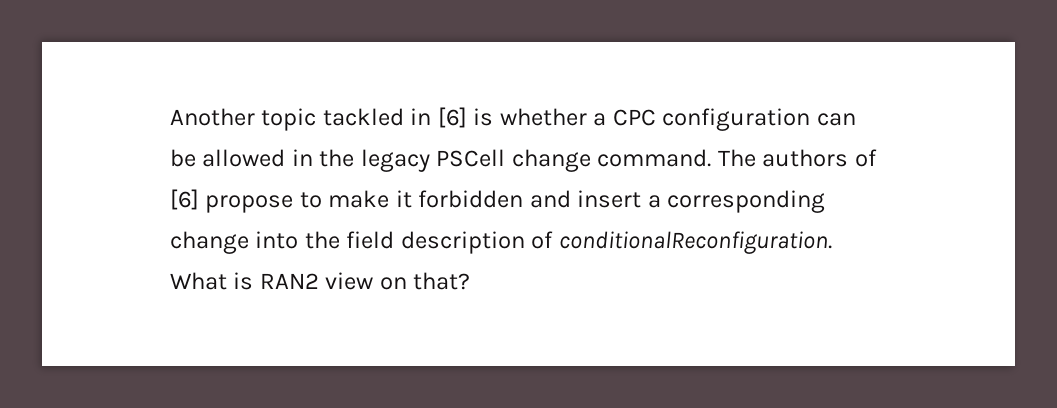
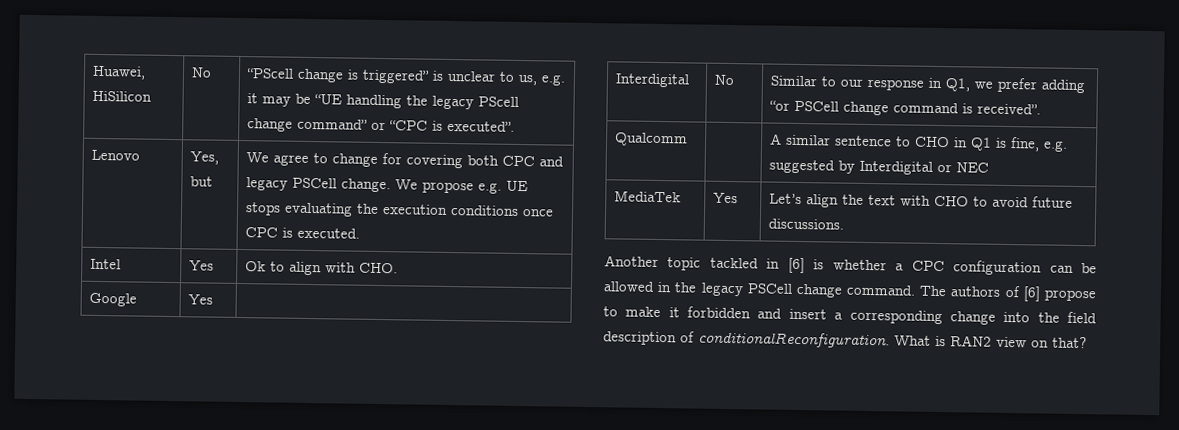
(170, 117) none -> [91,65,146,80] [91,90,152,102] [190,67,212,78] [245,68,566,86] [246,93,519,110] [246,118,515,132] [90,149,140,161] [189,151,219,165] [189,176,213,187] [245,152,564,169] [245,177,528,194] [244,202,554,217] [244,227,360,239] [89,258,121,270] [188,260,214,271] [244,261,398,276] [88,292,137,307] [187,294,213,305] [614,73,690,88] [713,74,735,86] [769,75,1085,94] [768,100,1041,116] [613,132,688,147] [769,133,1068,152] [768,159,989,175] [613,190,681,203] [712,192,738,204] [768,193,1073,208] [767,218,844,230] Huawei, HiSilicon | No | “PScell change is triggered” is unclear to us, e.g. it may be “UE handling the legacy PScell change command” or “CPC is executed”. // Lenovo | Yes, but | We agree to change for covering both CPC and legacy PSCell change. We propose e.g. UE stops evaluating the execution conditions once CPC is executed. // Intel | Yes | Ok to align with CHO. // Google | Yes | // Interdigital | No | Similar to our response in Q1, we prefer adding “or PSCell change command is received”. // Qualcomm | | A similar sentence to CHO in Q1 is fine, e.g. suggested by Interdigital or NEC // MediaTek | Yes | Let’s align the text with CHO to avoid future discussions. //

